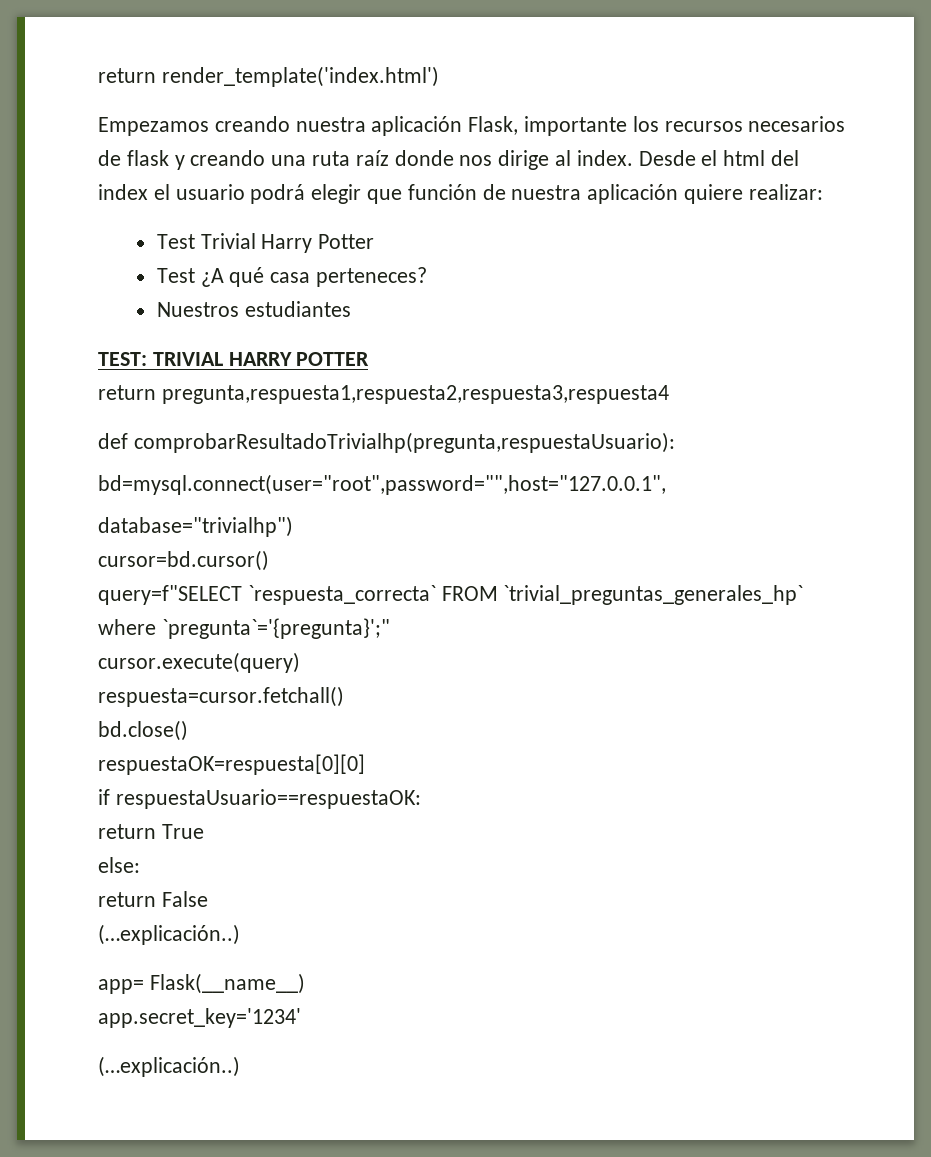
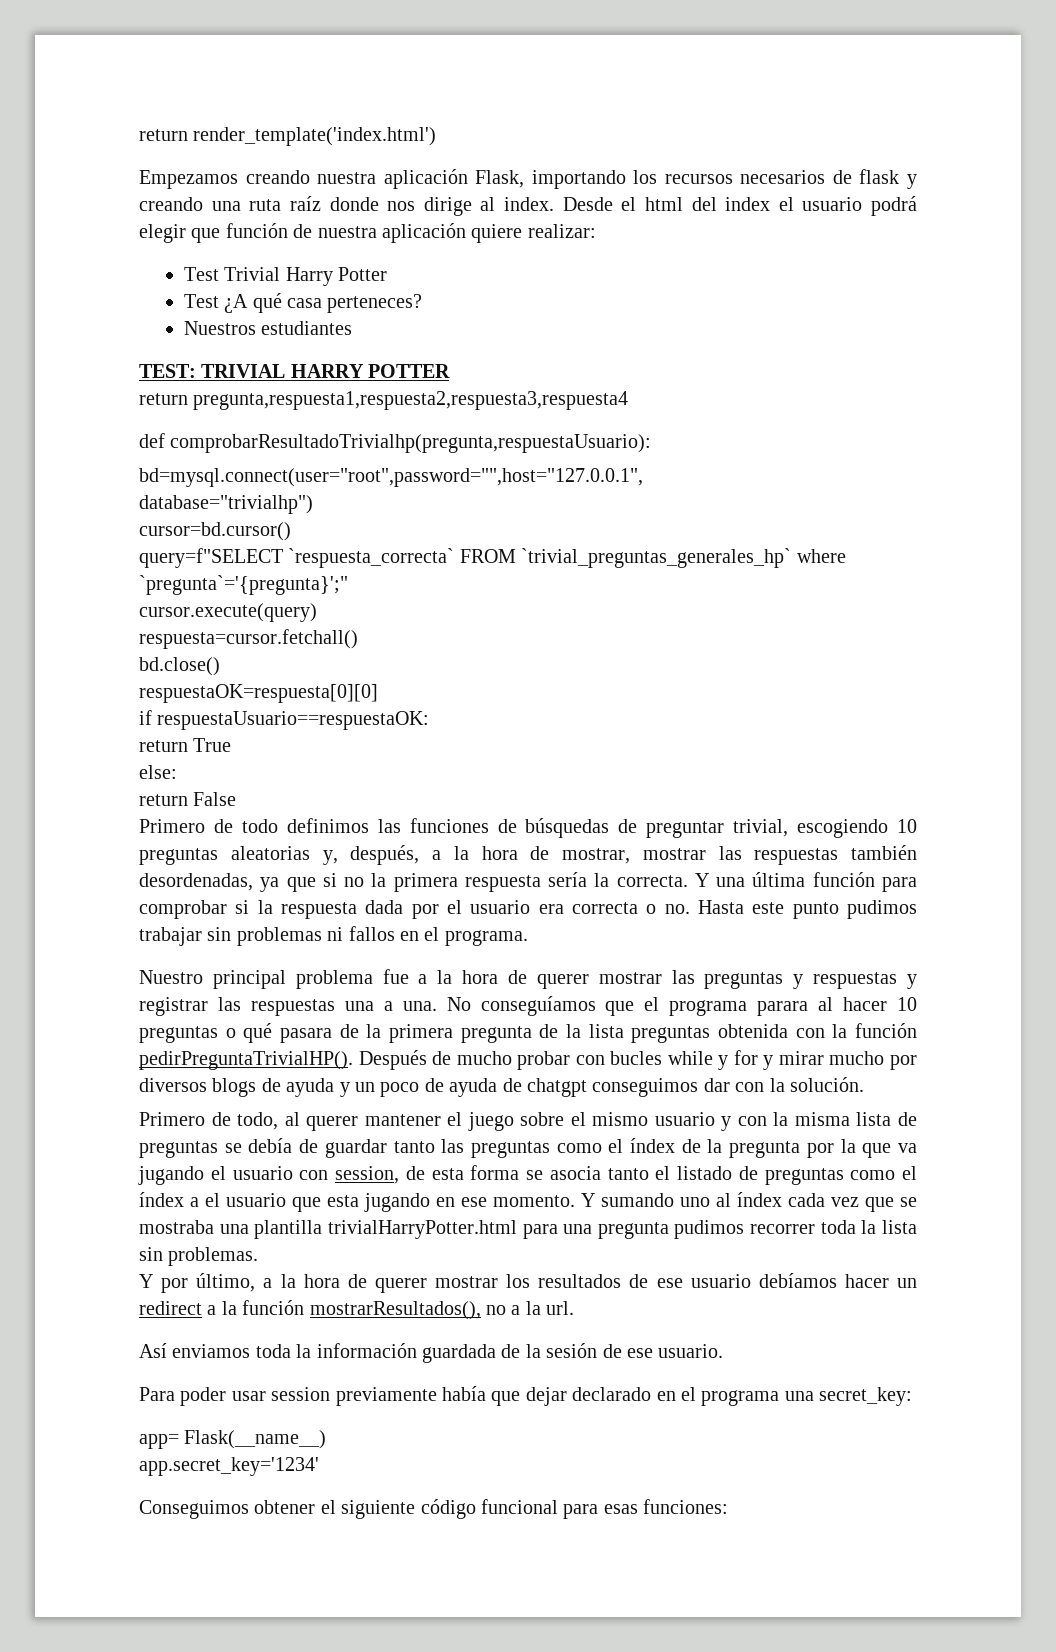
[524,116,628,136] importante -> [531,170,626,189] importando
[98,924,240,945] [98,973,305,994] [98,1008,301,1028] [98,1056,240,1077] (…explicación..) // app= Flask(__name__) // app.secret_key='1234' // (…explicación..) -> [139,818,917,838] [139,845,917,865] [139,872,917,892] [139,900,918,919] [139,926,528,946] [139,969,917,989] [139,996,918,1016] [139,1023,917,1043] [139,1050,918,1070] [139,1077,864,1097] [139,1112,917,1131] [139,1138,918,1158] [138,1165,917,1185] [139,1192,917,1212] [139,1220,917,1239] [139,1247,259,1266] [139,1273,917,1293] [139,1300,575,1320] [139,1343,724,1363] [139,1386,913,1406] [139,1430,327,1449] [139,1457,319,1476] [139,1499,729,1519] Primero de todo definimos las funciones de búsquedas de preguntar trivial, escogiendo 10 preguntas aleatorias y, después, a la hora de mostrar, mostrar las respuestas también desordenadas, ya que si no la primera respuesta sería la correcta. Y una última función para comprobar si la respuesta dada por el usuario era correcta o no. Hasta este punto pudimos trabajar sin problemas ni fallos en el programa. // Nuestro principal problema fue a la hora de querer mostrar las preguntas y respuestas y registrar las respuestas una a una. No conseguíamos que el programa parara al hacer 10 preguntas o qué pasara de la primera pregunta de la lista preguntas obtenida con la función pedirPreguntaTrivialHP(). Después de mucho probar con bucles while y for y mirar mucho por diversos blogs de ayuda y un poco de ayuda de chatgpt conseguimos dar con la solución. // Primero de todo, al querer mantener el juego sobre el mismo usuario y con la misma lista de preguntas se debía de guardar tanto las preguntas como el índex de la pregunta por la que va jugando el usuario con session, de esta forma se asocia tanto el listado de preguntas como el índex a el usuario que esta jugando en ese momento. Y sumando uno al índex cada vez que se mostraba una plantilla trivialHarryPotter.html para una pregunta pudimos recorrer toda la lista sin problemas. // Y por último, a la hora de querer mostrar los resultados de ese usuario debíamos hacer un redirect a la función mostrarResultados(), no a la url. // Así enviamos toda la información guardada de la sesión de ese usuario. // Para poder usar session previamente había que dejar declarado en el programa una secret_key: // app= Flask(__name__) // app.secret_key='1234' // Conseguimos obtener el siguiente código funcional para esas funciones:

